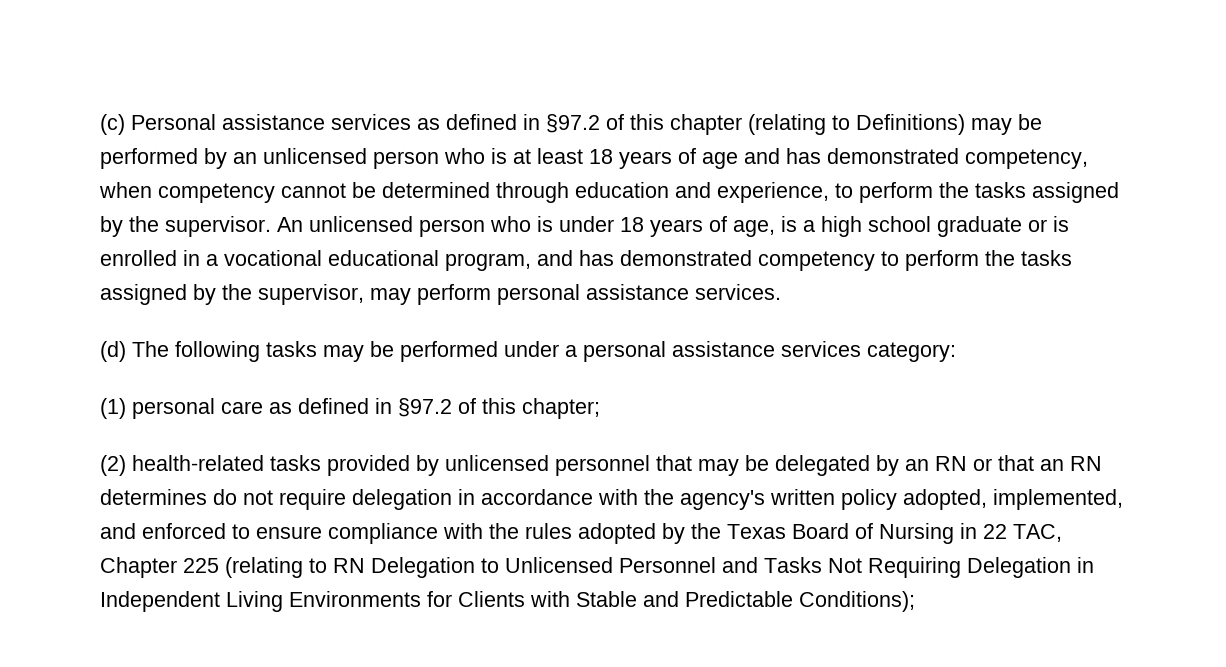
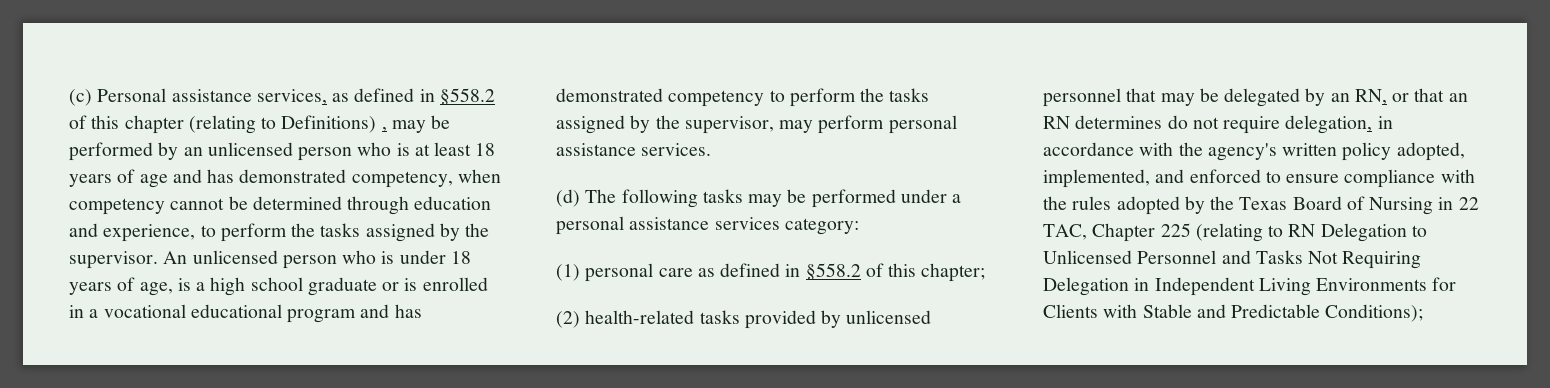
[331,114,600,133] services as defined in §97.2 -> [256,88,495,105] services, as defined in §558.2
(965, 124) none -> [381,126,387,132] ,
[445,253,531,271] program, -> [287,309,357,323] program
[398,398,452,417] §97.2 -> [805,263,861,280] §558.2
[935,456,967,471] RN -> [1354,89,1387,105] RN,
[352,489,452,510] delegation -> [1285,115,1373,134] delegation,

